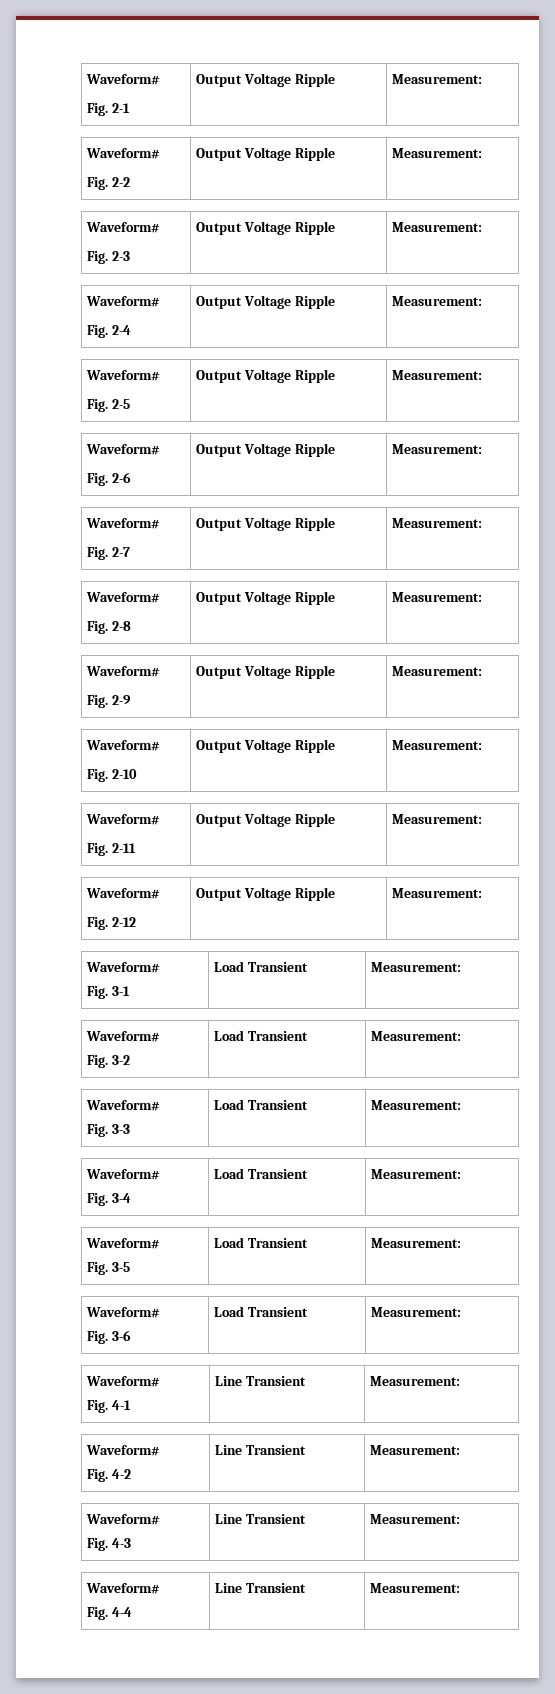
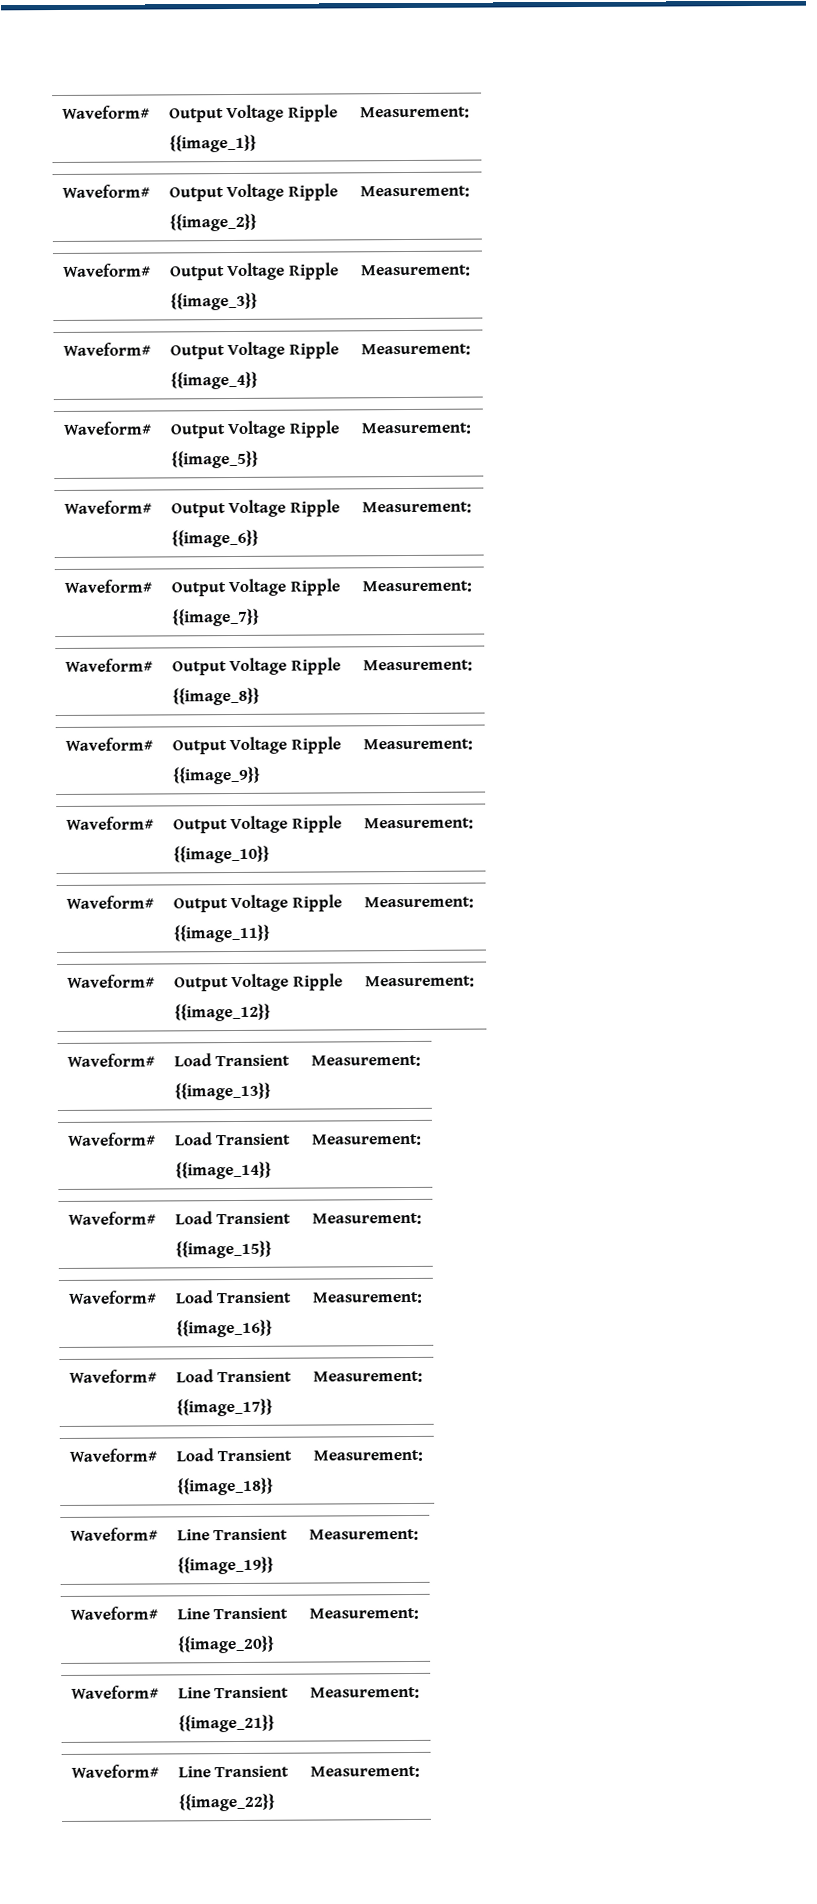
[86,74,161,85] [87,103,131,116] [196,73,336,87] [392,74,483,84] [86,148,161,159] [87,177,131,190] [196,147,336,161] [392,148,483,158] [86,222,161,233] [87,251,131,264] [196,221,336,235] [392,222,483,232] [86,296,161,307] [87,325,132,338] [196,295,336,309] [392,296,483,306] [86,370,161,381] [87,399,131,412] [196,369,336,383] [392,370,483,380] [86,444,161,455] [87,472,132,486] [196,443,336,457] [392,444,483,454] [86,518,161,529] [87,547,131,560] [196,517,336,531] [392,518,483,528] [86,592,161,603] [87,621,132,634] [196,591,336,605] [392,592,483,602] [86,666,161,677] [87,695,132,708] [196,665,336,679] [392,666,483,676] [86,740,161,751] [87,769,138,782] [196,739,336,753] [392,740,483,750] [86,814,161,825] [87,843,137,856] [196,813,336,827] [392,814,483,824] [86,888,161,899] [87,917,137,930] [196,887,336,901] [392,888,483,898] [86,962,161,973] [87,986,131,999] [214,961,309,972] [371,962,462,972] [86,1031,161,1042] [87,1055,131,1068] [214,1030,309,1041] [371,1031,462,1041] [86,1100,161,1111] [87,1124,131,1137] [214,1099,309,1110] [371,1100,462,1110] [86,1169,161,1180] [87,1193,132,1206] [214,1168,309,1179] [371,1169,462,1179] [86,1238,161,1249] [87,1262,131,1275] [214,1237,309,1248] [371,1238,462,1248] [86,1307,161,1318] [87,1330,132,1344] [214,1306,309,1317] [371,1307,462,1317] [86,1376,161,1387] [87,1400,132,1413] [215,1376,307,1386] [370,1376,461,1386] [86,1445,161,1456] [87,1469,132,1482] [215,1445,307,1455] [370,1445,461,1455] [86,1514,161,1525] [87,1538,132,1551] [215,1514,307,1524] [370,1514,461,1524] [86,1583,161,1594] [87,1607,133,1620] [215,1583,307,1593] Waveform# // Fig. 2-1 | Output Voltage Ripple | Measurement: // Waveform# // Fig. 2-2 | Output Voltage Ripple | Measurement: // Waveform# // Fig. 2-3 | Output Voltage Ripple | Measurement: // Waveform# // Fig. 2-4 | Output Voltage Ripple | Measurement: // Waveform# // Fig. 2-5 | Output Voltage Ripple | Measurement: // Waveform# // Fig. 2-6 | Output Voltage Ripple | Measurement: // Waveform# // Fig. 2-7 | Output Voltage Ripple | Measurement: // Waveform# // Fig. 2-8 | Output Voltage Ripple | Measurement: // Waveform# // Fig. 2-9 | Output Voltage Ripple | Measurement: // Waveform# // Fig. 2-10 | Output Voltage Ripple | Measurement: // Waveform# // Fig. 2-11 | Output Voltage Ripple | Measurement: // Waveform# // Fig. 2-12 | Output Voltage Ripple | Measurement: // Waveform# // Fig. 3-1 | Load Transient | Measurement: // Waveform# // Fig. 3-2 | Load Transient | Measurement: // Waveform# // Fig. 3-3 | Load Transient | Measurement: // Waveform# // Fig. 3-4 | Load Transient | Measurement: // Waveform# // Fig. 3-5 | Load Transient | Measurement: // Waveform# // Fig. 3-6 | Load Transient | Measurement: // Waveform# // Fig. 4-1 | Line Transient | Measurement: // Waveform# // Fig. 4-2 | Line Transient | Measurement: // Waveform# // Fig. 4-3 | Line Transient | Measurement: // Waveform# // Fig. 4-4 | Line Transient -> [61,105,150,119] [168,104,338,123] [168,134,257,153] [359,106,470,119] [61,184,150,198] [168,183,338,202] [168,213,257,232] [359,185,470,198] [62,263,151,277] [169,262,339,281] [169,292,258,311] [360,264,471,277] [62,342,151,356] [169,341,339,360] [169,371,258,390] [360,343,471,356] [62,421,152,435] [169,420,340,439] [170,450,259,469] [360,422,472,435] [63,500,152,514] [170,499,340,518] [170,529,259,548] [361,501,472,514] [63,579,152,593] [170,578,340,597] [171,608,260,627] [361,580,472,593] [64,658,153,672] [171,657,341,676] [171,687,260,706] [362,659,473,672] [64,737,153,751] [171,736,341,755] [171,766,261,785] [362,738,473,751] [65,816,154,830] [172,815,342,834] [172,845,270,864] [363,817,474,830] [65,895,154,909] [172,894,342,913] [172,924,270,943] [363,896,474,909] [66,974,155,988] [173,973,343,992] [173,1003,271,1022] [364,975,475,988] [66,1053,155,1067] [173,1053,291,1067] [173,1082,271,1101] [310,1054,421,1067] [67,1132,156,1146] [174,1132,292,1146] [174,1161,272,1180] [311,1133,422,1146] [67,1211,156,1225] [174,1211,292,1225] [174,1240,272,1259] [311,1212,422,1225] [67,1290,157,1304] [174,1290,293,1304] [175,1319,273,1338] [311,1291,423,1304] [68,1369,157,1383] [175,1369,293,1383] [175,1398,273,1417] [312,1370,423,1383] [68,1448,157,1462] [175,1448,293,1462] [176,1477,274,1496] [312,1449,423,1462] [69,1527,158,1541] [176,1528,289,1541] [176,1556,274,1575] [308,1528,419,1541] [69,1606,158,1620] [176,1607,289,1620] [176,1635,275,1654] [308,1607,419,1620] [70,1685,159,1699] [177,1686,290,1699] [177,1714,275,1733] [309,1686,420,1699] [70,1764,159,1778] [177,1765,290,1778] [177,1793,275,1812] Waveform# | Output Voltage Ripple // {{image_1}} | Measurement: // Waveform# | Output Voltage Ripple // {{image_2}} | Measurement: // Waveform# | Output Voltage Ripple // {{image_3}} | Measurement: // Waveform# | Output Voltage Ripple // {{image_4}} | Measurement: // Waveform# | Output Voltage Ripple // {{image_5}} | Measurement: // Waveform# | Output Voltage Ripple // {{image_6}} | Measurement: // Waveform# | Output Voltage Ripple // {{image_7}} | Measurement: // Waveform# | Output Voltage Ripple // {{image_8}} | Measurement: // Waveform# | Output Voltage Ripple // {{image_9}} | Measurement: // Waveform# | Output Voltage Ripple // {{image_10}} | Measurement: // Waveform# | Output Voltage Ripple // {{image_11}} | Measurement: // Waveform# | Output Voltage Ripple // {{image_12}} | Measurement: // Waveform# | Load Transient // {{image_13}} | Measurement: // Waveform# | Load Transient // {{image_14}} | Measurement: // Waveform# | Load Transient // {{image_15}} | Measurement: // Waveform# | Load Transient // {{image_16}} | Measurement: // Waveform# | Load Transient // {{image_17}} | Measurement: // Waveform# | Load Transient // {{image_18}} | Measurement: // Waveform# | Line Transient // {{image_19}} | Measurement: // Waveform# | Line Transient // {{image_20}} | Measurement: // Waveform# | Line Transient // {{image_21}} | Measurement: // Waveform# | Line Transient // {{image_22}}

